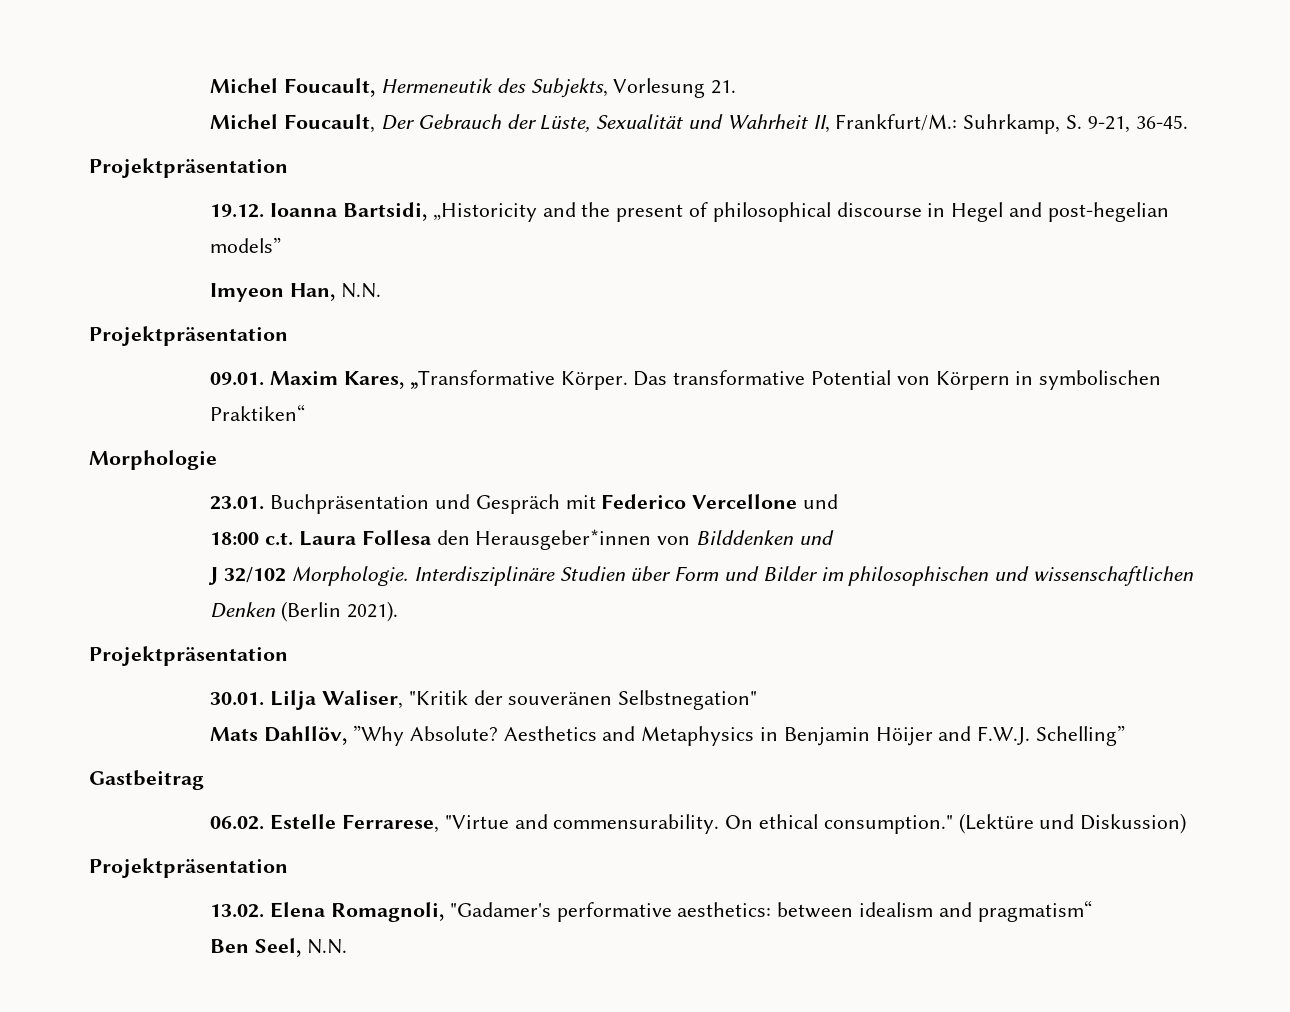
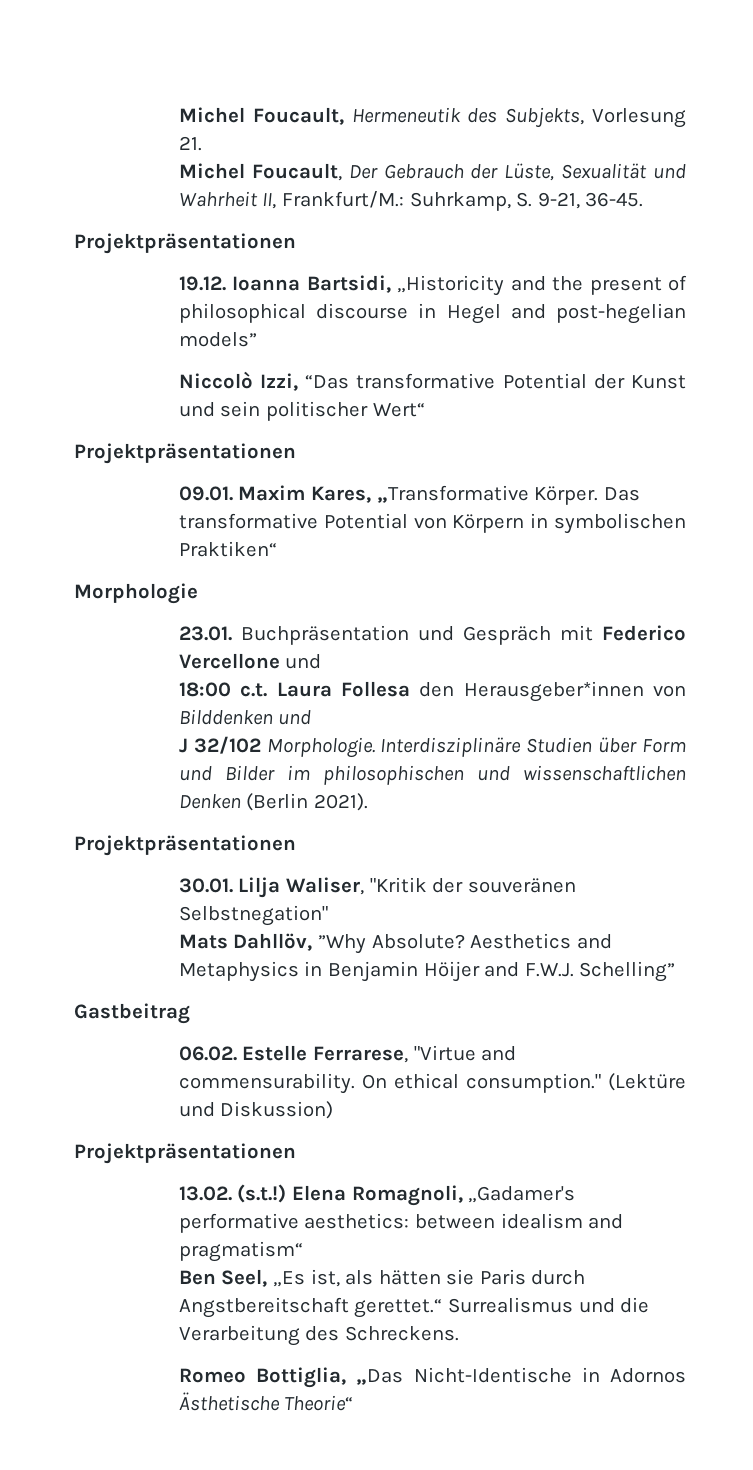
[89,158,288,178] Projektpräsentation -> [74,233,296,254] Projektpräsentationen
[210,283,382,302] [89,326,288,346] Imyeon Han, N.N. // Projektpräsentation -> [178,371,686,391] [178,401,425,421] [74,443,296,464] Niccolò Izzi, “Das transformative Potential der Kunst und sein politischer Wert“ // Projektpräsentationen
[89,646,288,666] Projektpräsentation -> [74,835,296,856] Projektpräsentationen
[89,858,288,878] Projektpräsentation -> [74,1143,296,1164] Projektpräsentationen
(265, 911) none -> [237,1184,287,1203] (s.t.!)
[449,902,551,917] "Gadamer's -> [468,1186,576,1203] „Gadamer's
[307,939,348,954] N.N. -> [273,1269,586,1287] [178,1297,650,1318] [178,1325,460,1346] [178,1367,686,1388] [178,1392,354,1411] „Es ist, als hätten sie Paris durch Angstbereitschaft gerettet.“ Surrealismus und die Verarbeitung des Schreckens. // Romeo Bottiglia, „Das Nicht-Identische in Adornos Ästhetische Theorie“

